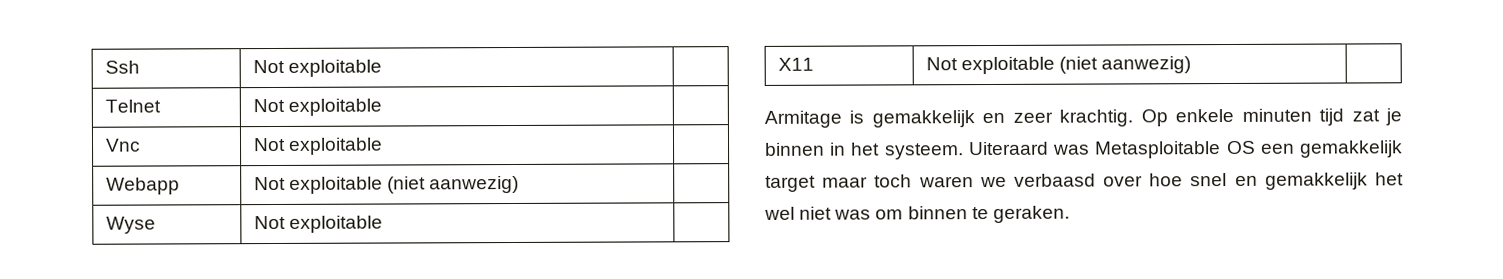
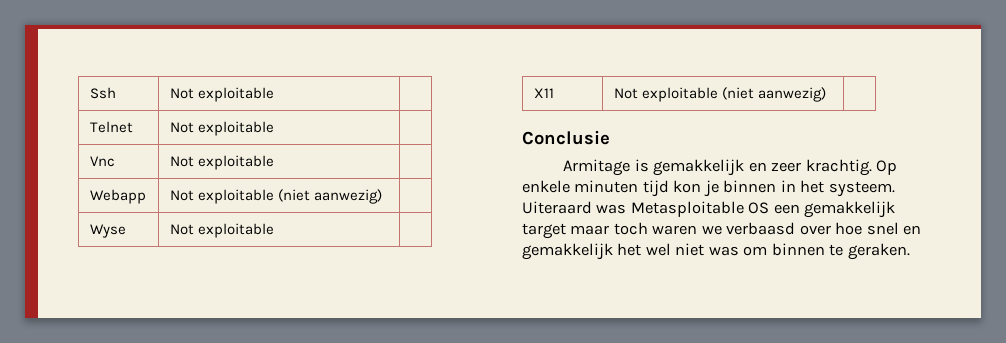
(1192, 65) none -> [522,130,610,145] // Conclusie
[1351,109,1380,122] zat -> [673,180,702,193] kon

